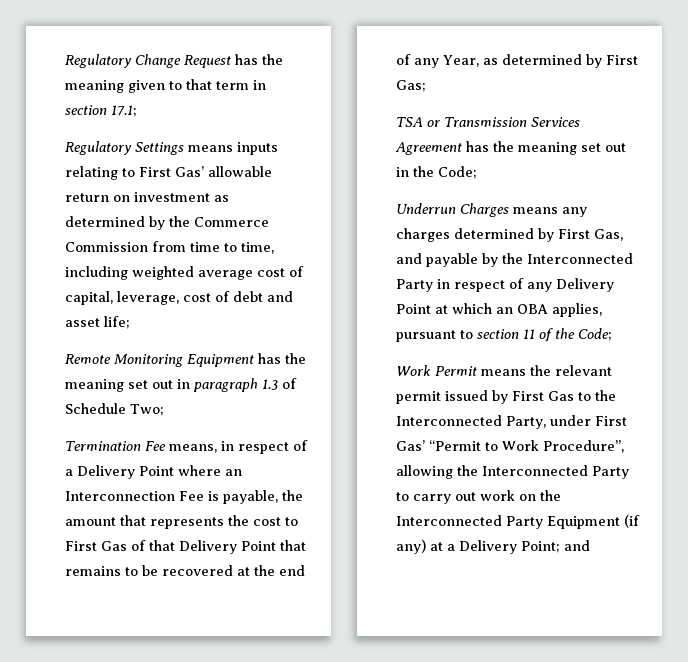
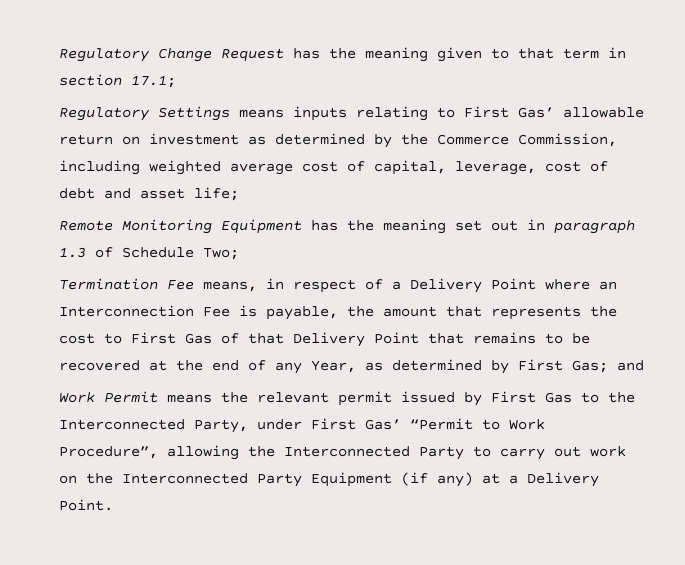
[65,241,275,254] Commission from time to time, -> [518,133,618,147] Commission,
[396,117,581,127] [395,141,627,155] [396,166,478,179] [396,203,588,217] [396,228,624,242] [396,253,634,267] [396,278,615,292] [396,303,603,317] [396,328,613,342] // TSA or Transmission Services Agreement has the meaning set out in the Code; // Underrun Charges means any charges determined by First Gas, and payable by the Interconnected Party in respect of any Delivery Point at which an OBA applies, pursuant to section 11 of the Code; -> [617,360,645,371] and
[521,540,591,553] Point; and -> [59,499,114,511] Point.

